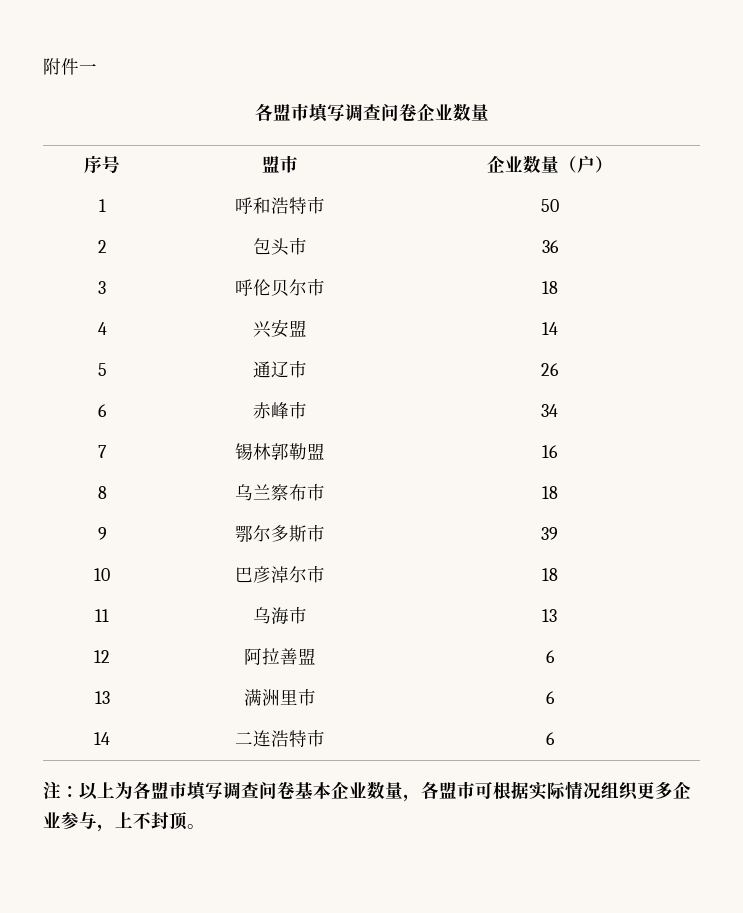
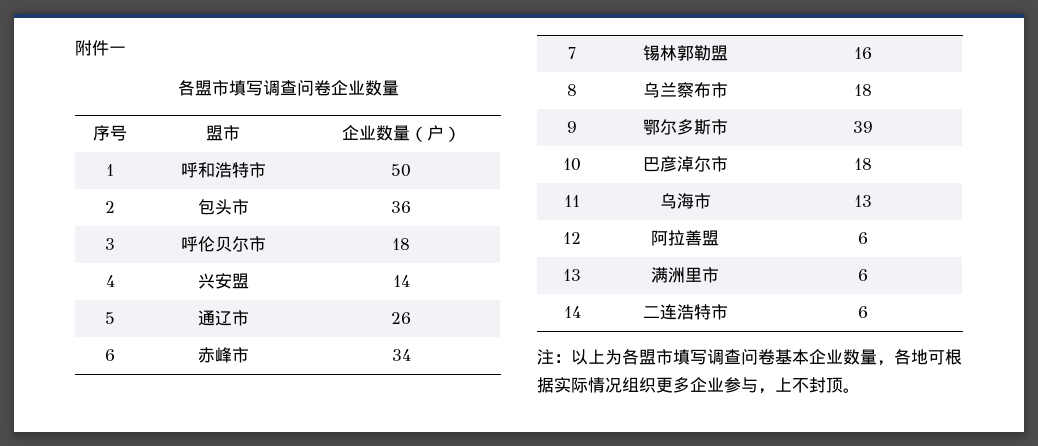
[439,781,475,799] 盟市 -> [911,349,928,365] 地

